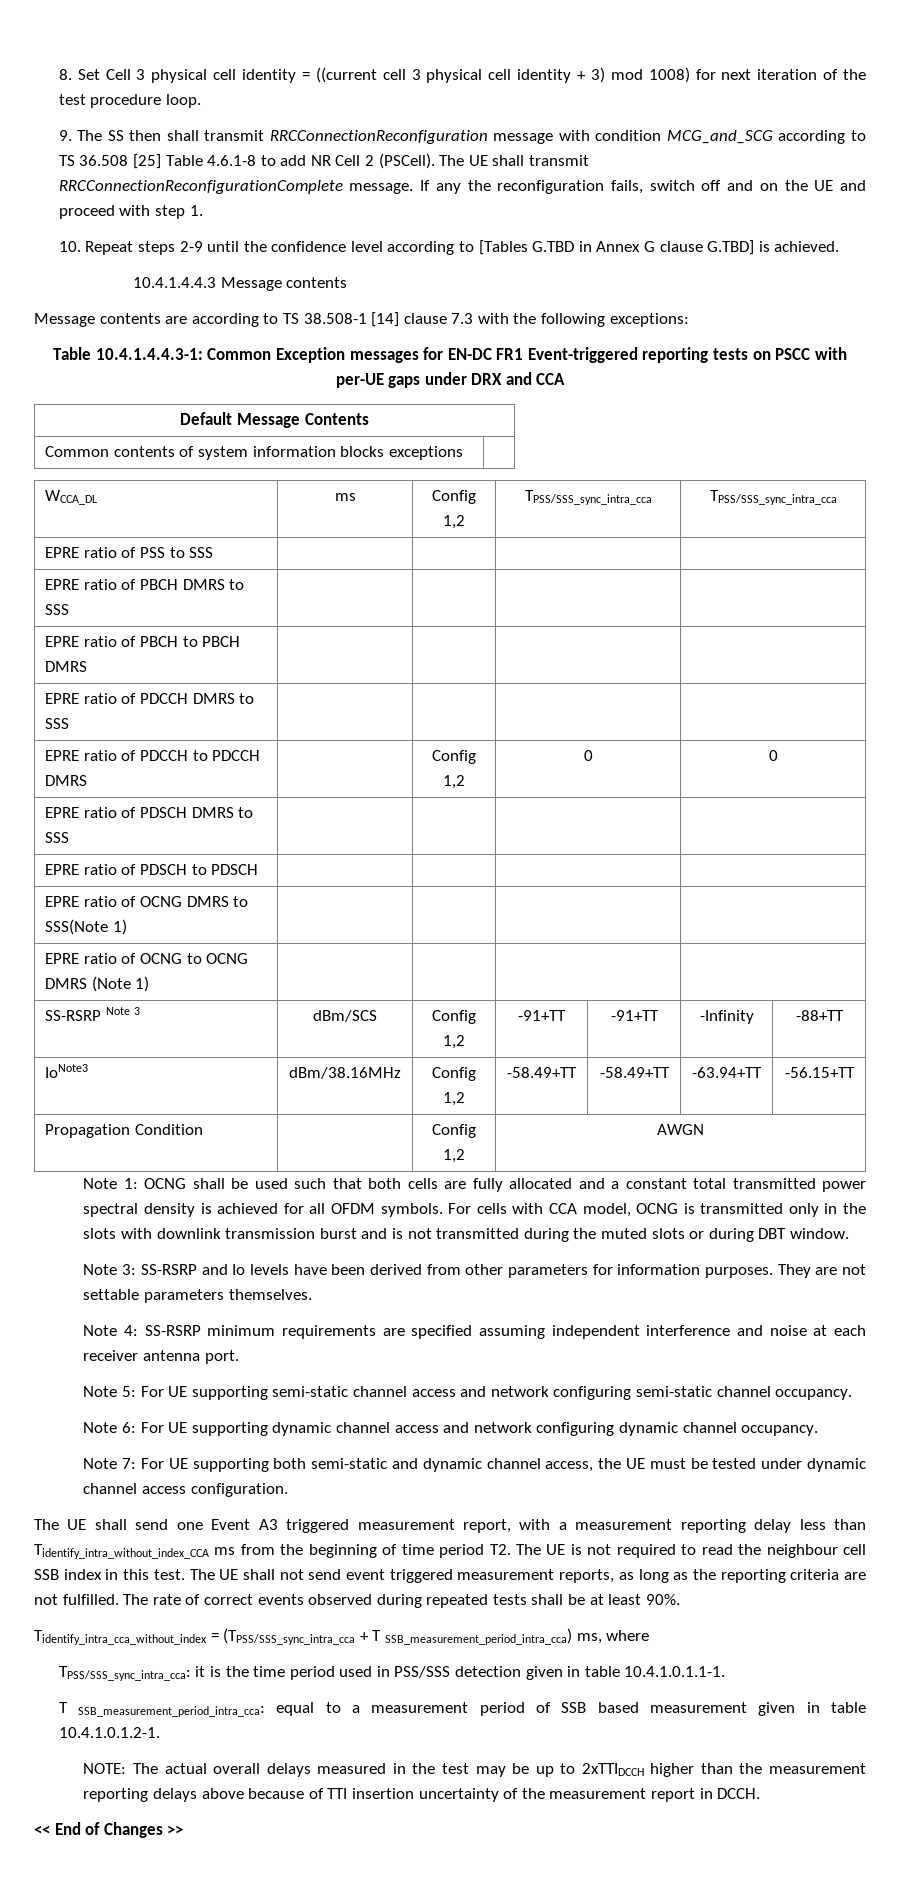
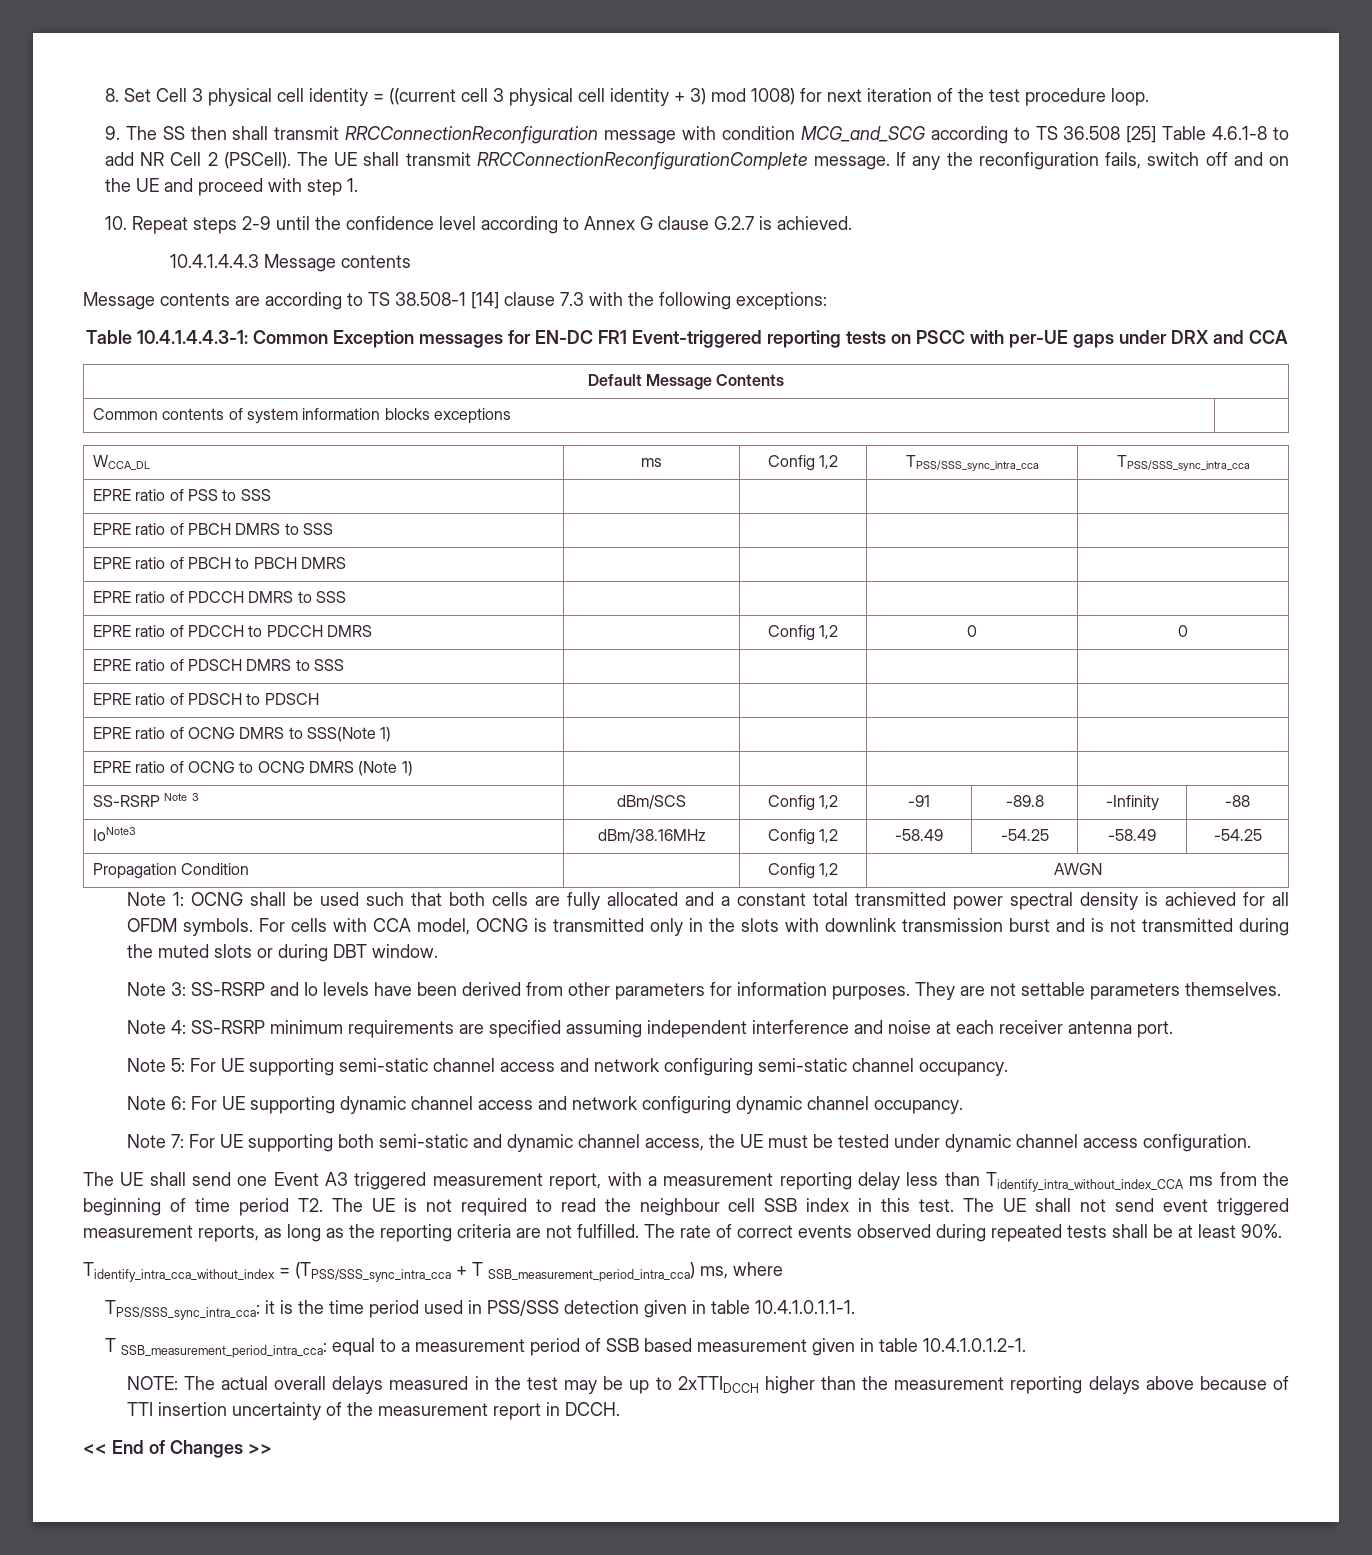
[478,240,592,255] [Tables G.TBD in -> (579, 223) none
[707,240,755,255] G.TBD] -> [713,216,754,230] G.2.7
[518,1010,566,1021] [610,1010,659,1021] -91+TT | -91+TT -> [908,795,930,807] [1005,795,1044,807] -91 | -89.8
[795,1010,844,1021] -88+TT -> [1225,795,1250,807] -88
[507,1067,577,1078] [599,1067,670,1078] [692,1067,762,1078] [784,1067,855,1078] -58.49+TT | -58.49+TT | -63.94+TT | -56.15+TT -> [895,829,943,841] [1000,829,1049,841] [1108,829,1156,841] [1213,829,1262,841] -58.49 | -54.25 | -58.49 | -54.25

